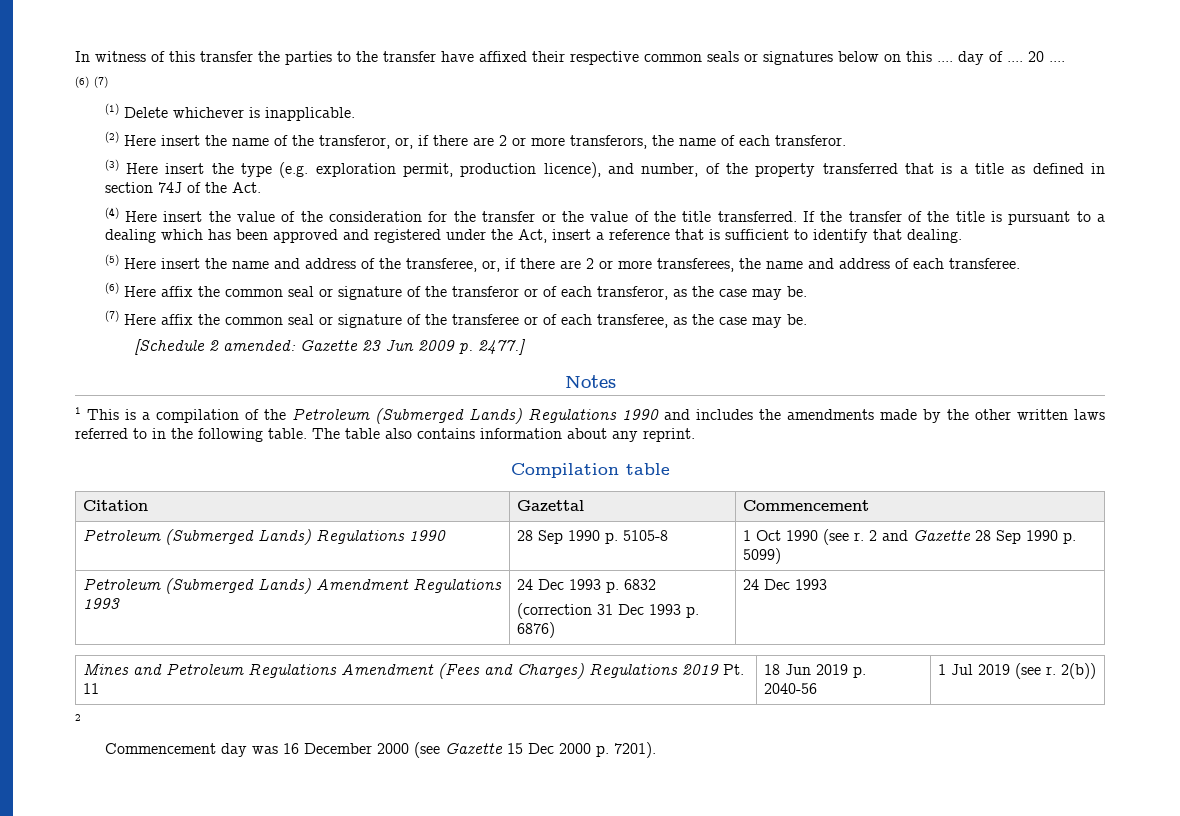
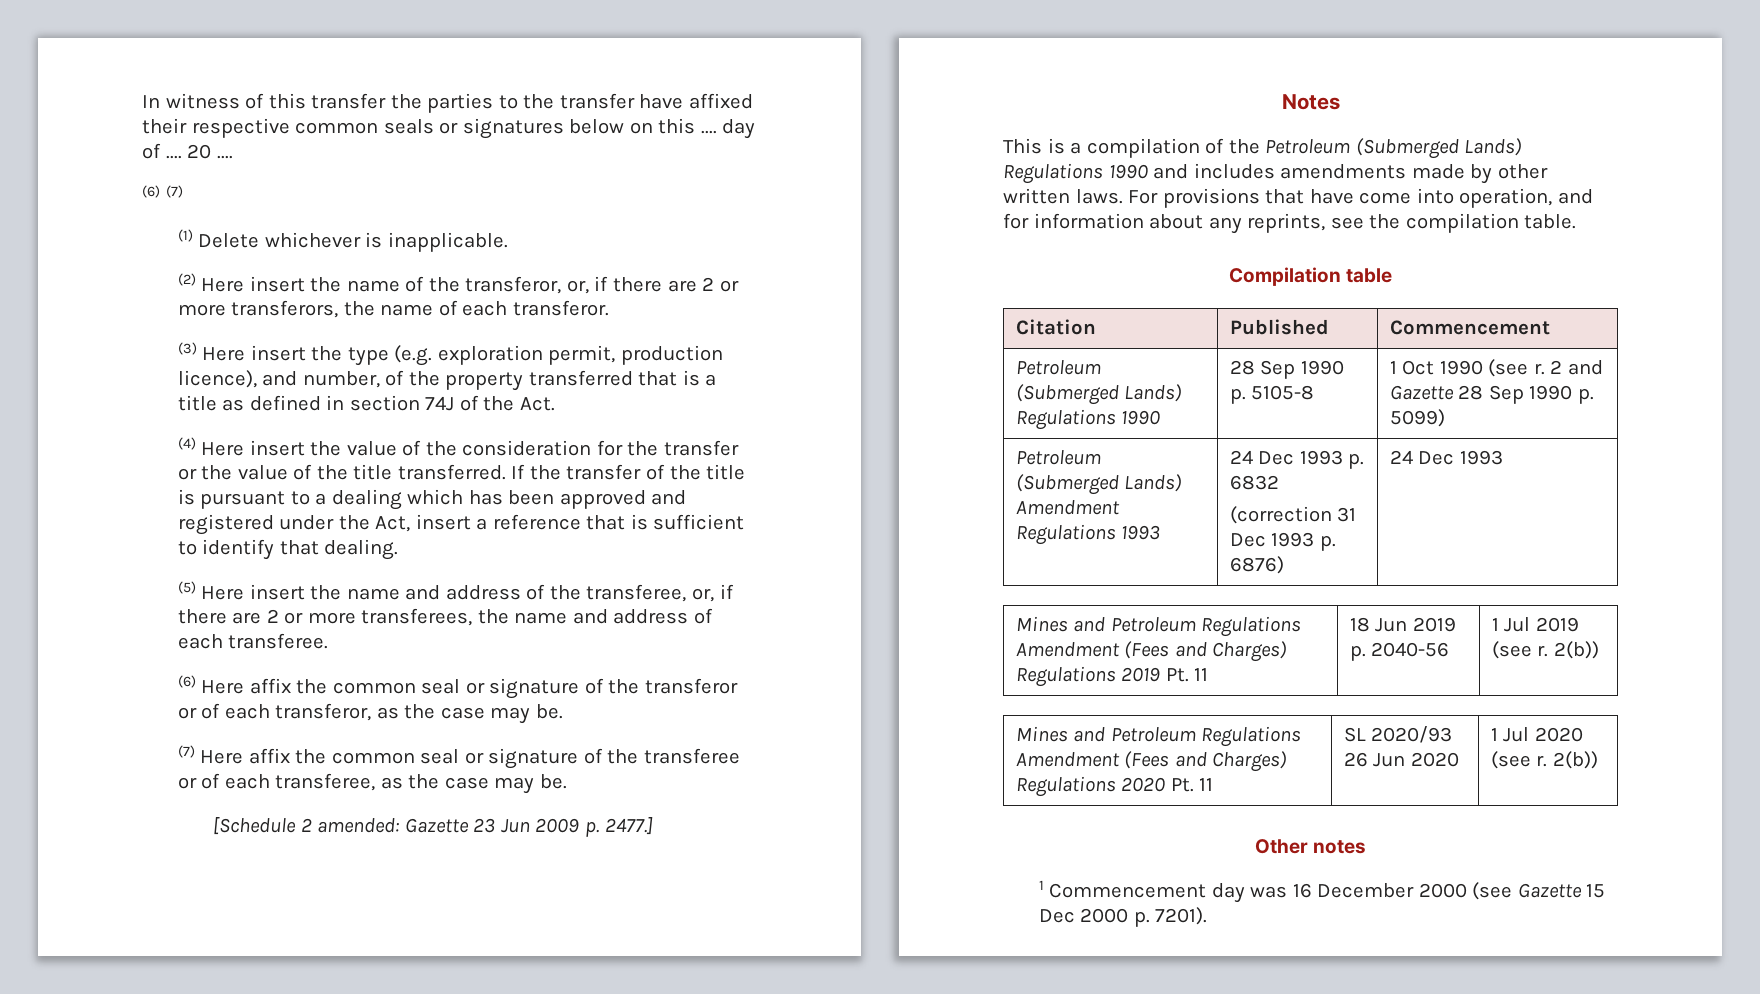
[75,407,81,414] 1 -> (1340, 102) none
[759,409,781,420] the -> (1275, 171) none
[947,409,969,420] the -> (1493, 174) none
[1074,409,1105,420] [75,428,695,442] laws referred to in the following table. The table also contains information about any reprint. -> [1075,188,1593,208] [1003,213,1577,234] laws. For provisions that have come into operation, and for information about any reprints, see the compilation table.
[516,500,584,512] Gazettal -> [1229,319,1329,335] Published
[75,714,81,721] // 2 // -> [1015,726,1302,747] [1015,751,1288,772] [1015,776,1214,797] [1343,726,1453,743] [1343,752,1459,767] [1490,727,1583,742] [1490,751,1598,769] [1254,839,1367,854] [1038,880,1044,890] // Mines and Petroleum Regulations Amendment (Fees and Charges) Regulations 2020 Pt. 11 | SL 2020/93 26 Jun 2020 | 1 Jul 2020 (see r. 2(b)) // Other notes // 1

